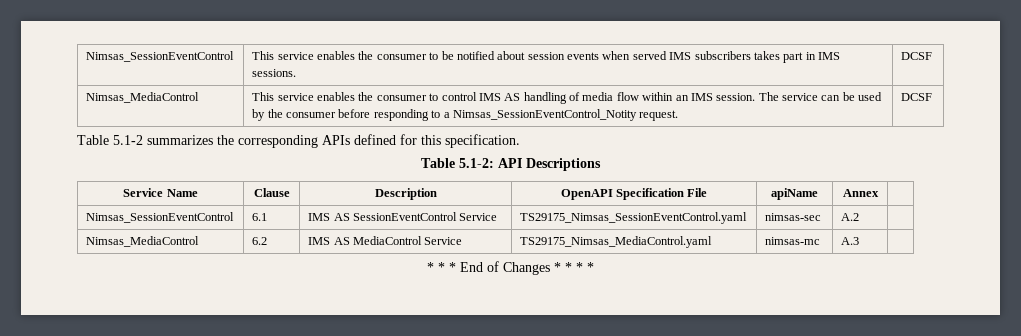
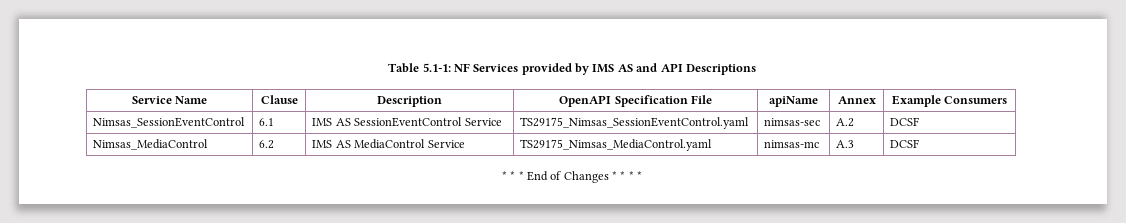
[86,51,235,62] [252,51,841,63] [252,69,297,77] [901,52,933,60] [86,92,200,103] [252,92,883,104] [252,109,679,121] [901,93,933,101] [77,134,520,148] [421,158,494,168] Nimsas_SessionEventControl | This service enables the consumer to be notified about session events when served IMS subscribers takes part in IMS sessions. | DCSF // Nimsas_MediaControl | This service enables the consumer to control IMS AS handling of media flow within an IMS session. The service can be used by the consumer before responding to a Nimsas_SessionEventControl_Notity request. | DCSF // Table 5.1-2 summarizes the corresponding APIs defined for this specification. // Table 5.1-2: -> [388,63,658,75] Table 5.1-1: NF Services provided by IMS AS and
(879, 193) none -> [891,95,1008,107] Example Consumers
(860, 217) none -> [890,117,920,126] DCSF
(860, 241) none -> [890,139,920,148] DCSF

